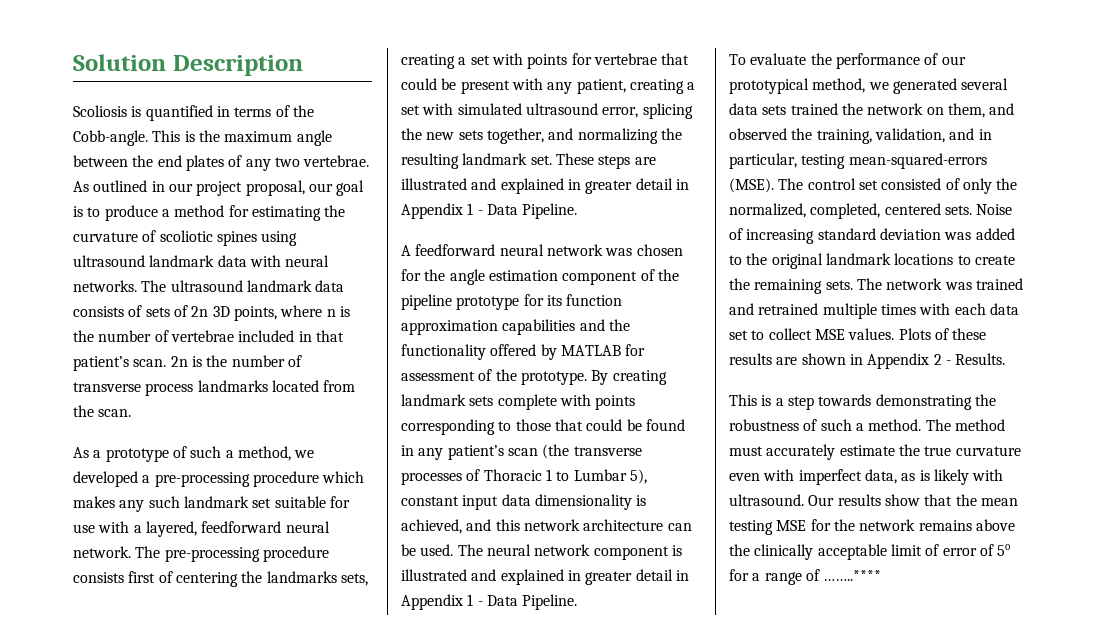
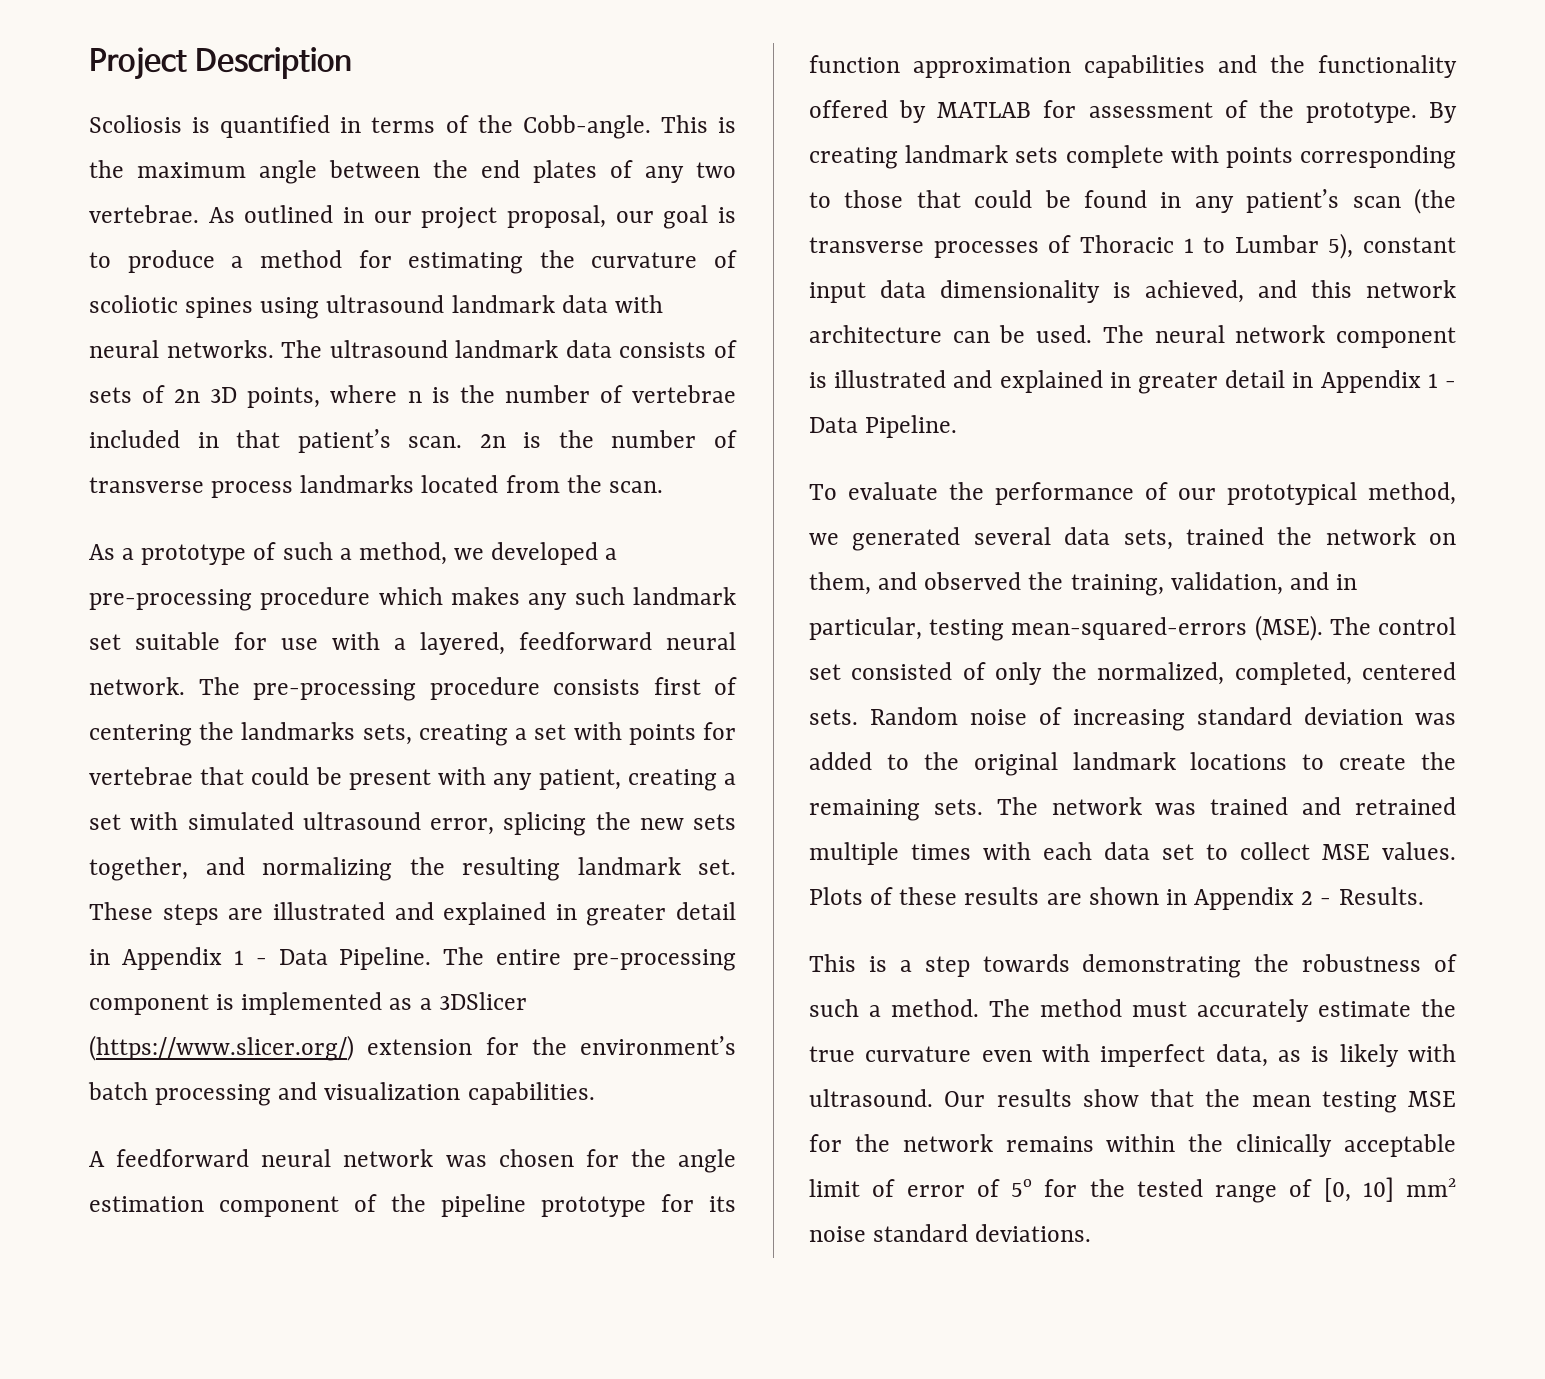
[73,54,166,71] Solution -> [89,47,187,80] Project
(578, 211) none -> [443,947,736,971] [89,992,527,1015] [89,1035,736,1061] [88,1082,595,1106] The entire pre-processing component is implemented as a 3DSlicer (https://www.slicer.org/) extension for the environment’s batch processing and visualization capabilities.
[762,105,787,115] sets -> [1123,529,1173,550] sets,
[976,204,1013,215] Noise -> [870,707,1027,725] Random noise
[975,519,1015,531] above -> [1106,1134,1176,1152] within
[752,569,882,585] a range of ……..**** -> [1089,1177,1456,1203] [809,1224,1092,1242] the tested range of [0, 10] mm2 noise standard deviations.

